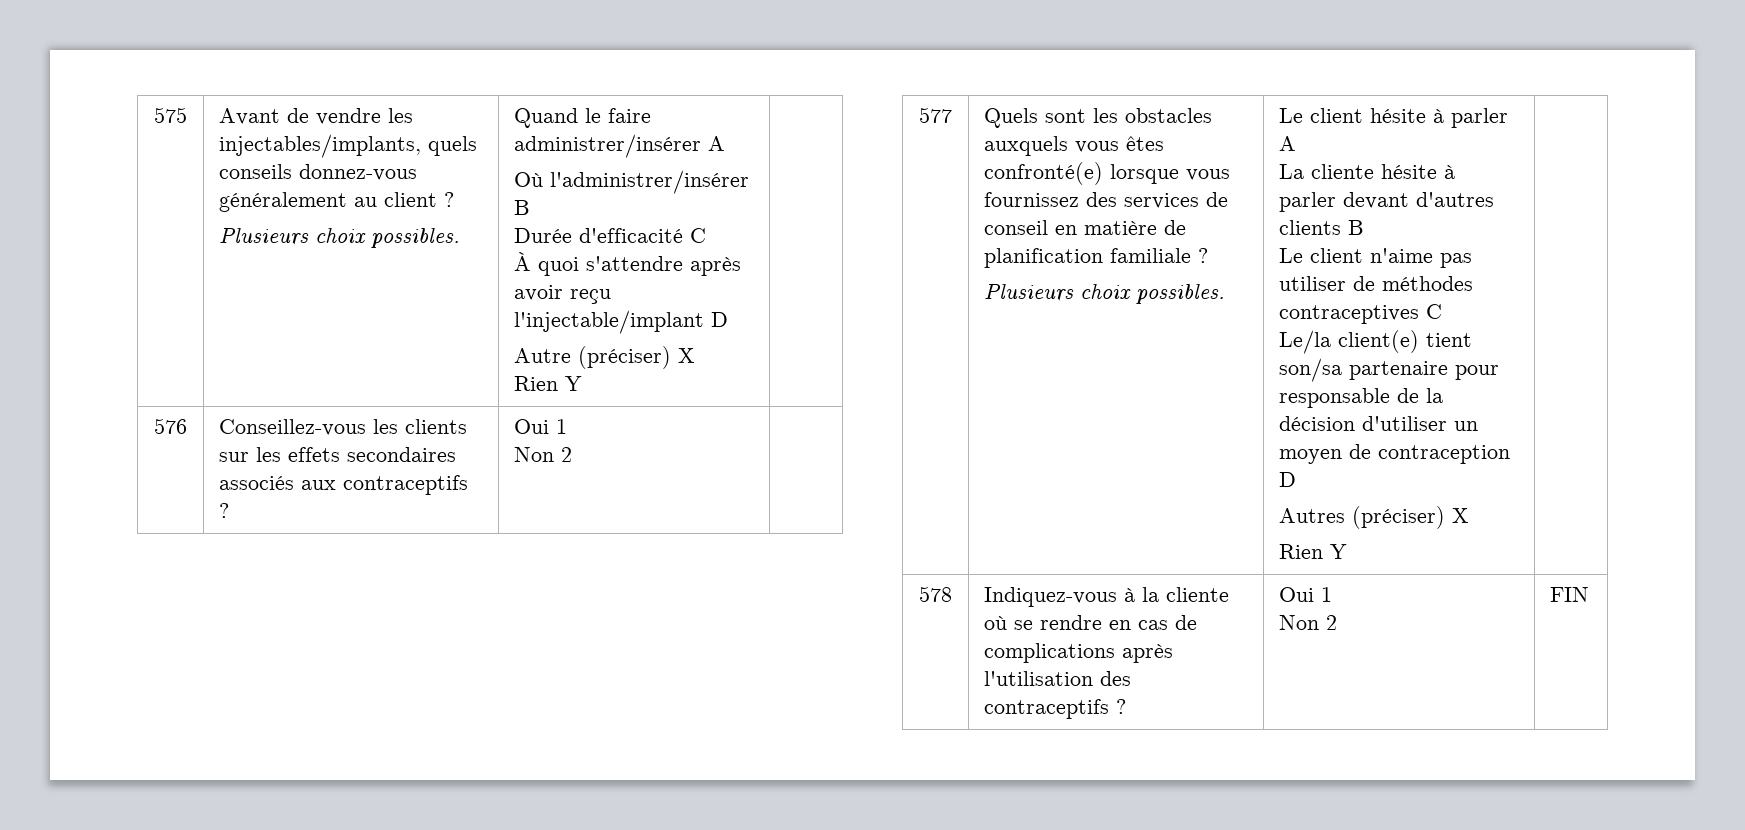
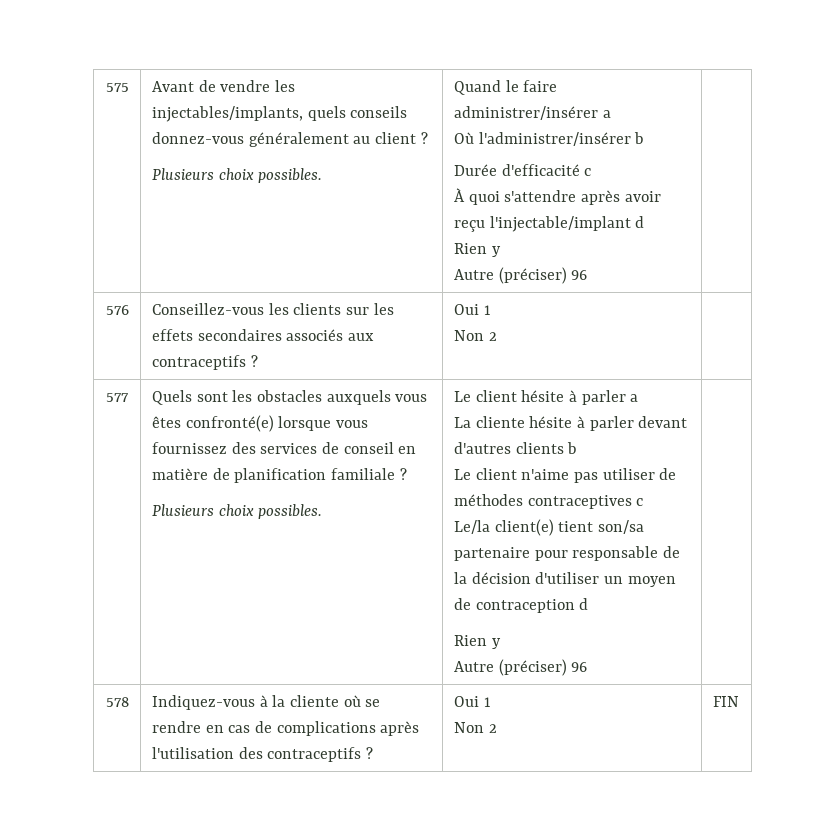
[708,136,726,151] A -> [602,110,611,118] a
[514,200,531,215] B -> [634,132,645,144] b
[690,228,707,243] C -> [584,168,592,176] c
[711,312,729,327] [514,346,696,369] [514,376,583,391] D // Autre (préciser) X // Rien Y -> [635,216,645,228] [453,243,501,257] [453,267,588,284] d // Rien y // Autre (préciser) 96
[1279,136,1297,151] A -> [630,394,639,402] a
[1348,220,1365,235] B -> [567,442,578,454] b
[1426,304,1443,319] C -> [636,498,644,506] c
[1279,472,1297,487] [1279,506,1470,529] [1279,544,1348,559] D // Autres (préciser) X // Rien Y -> [579,598,589,610] [453,635,501,649] [453,659,588,676] d // Rien y // Autre (préciser) 96

